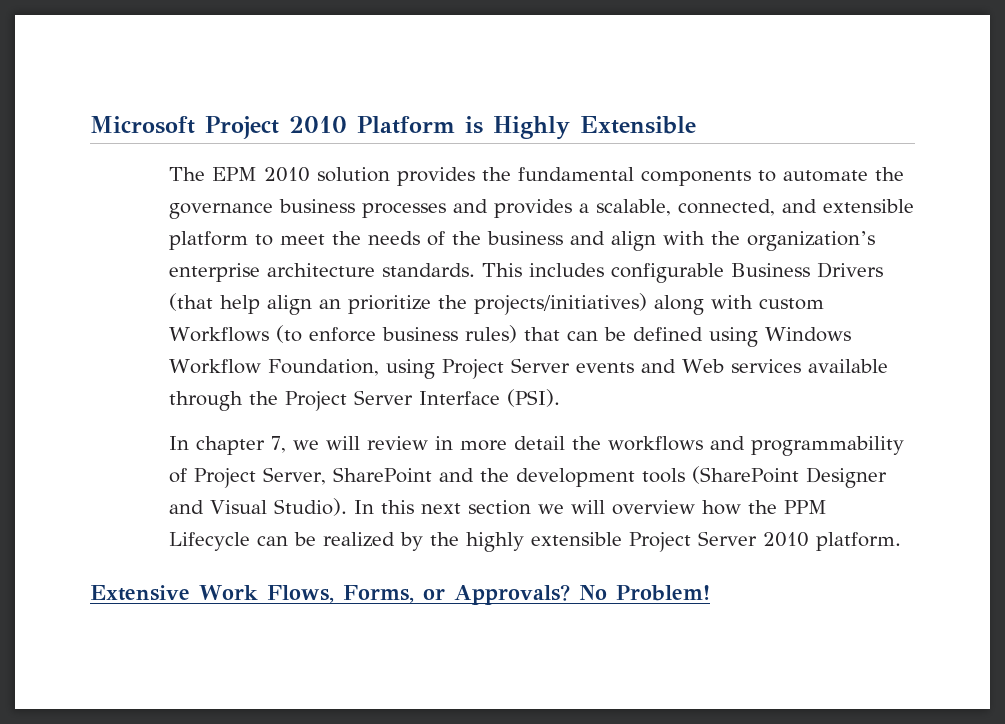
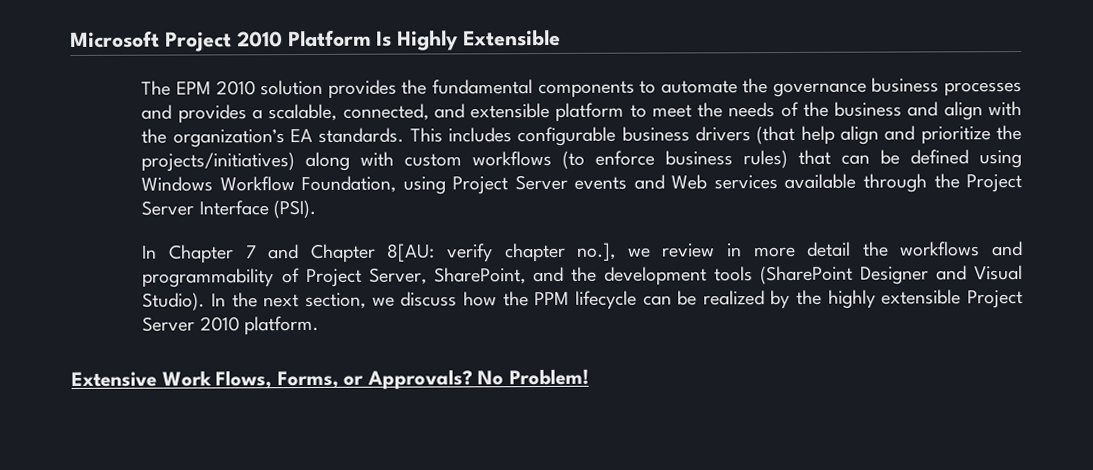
[465,116,483,134] is -> [376,30,392,47] Is
[169,263,376,282] enterprise architecture -> [290,128,314,143] EA
[731,262,884,278] Business Drivers -> [621,126,752,142] business drivers
[319,299,342,309] an -> [884,125,916,141] and
[169,327,270,342] Workflows -> [472,150,553,167] workflows
[196,436,361,455] chapter 7, we will -> [169,242,651,264] Chapter 7 and Chapter 8[AU: verify chapter no.], we
[333,467,433,483] SharePoint -> [433,267,526,285] SharePoint,
[381,500,696,515] this next section we will overview -> [231,291,458,310] the next section, we discuss
[169,532,251,551] Lifecycle -> [574,290,637,310] lifecycle

